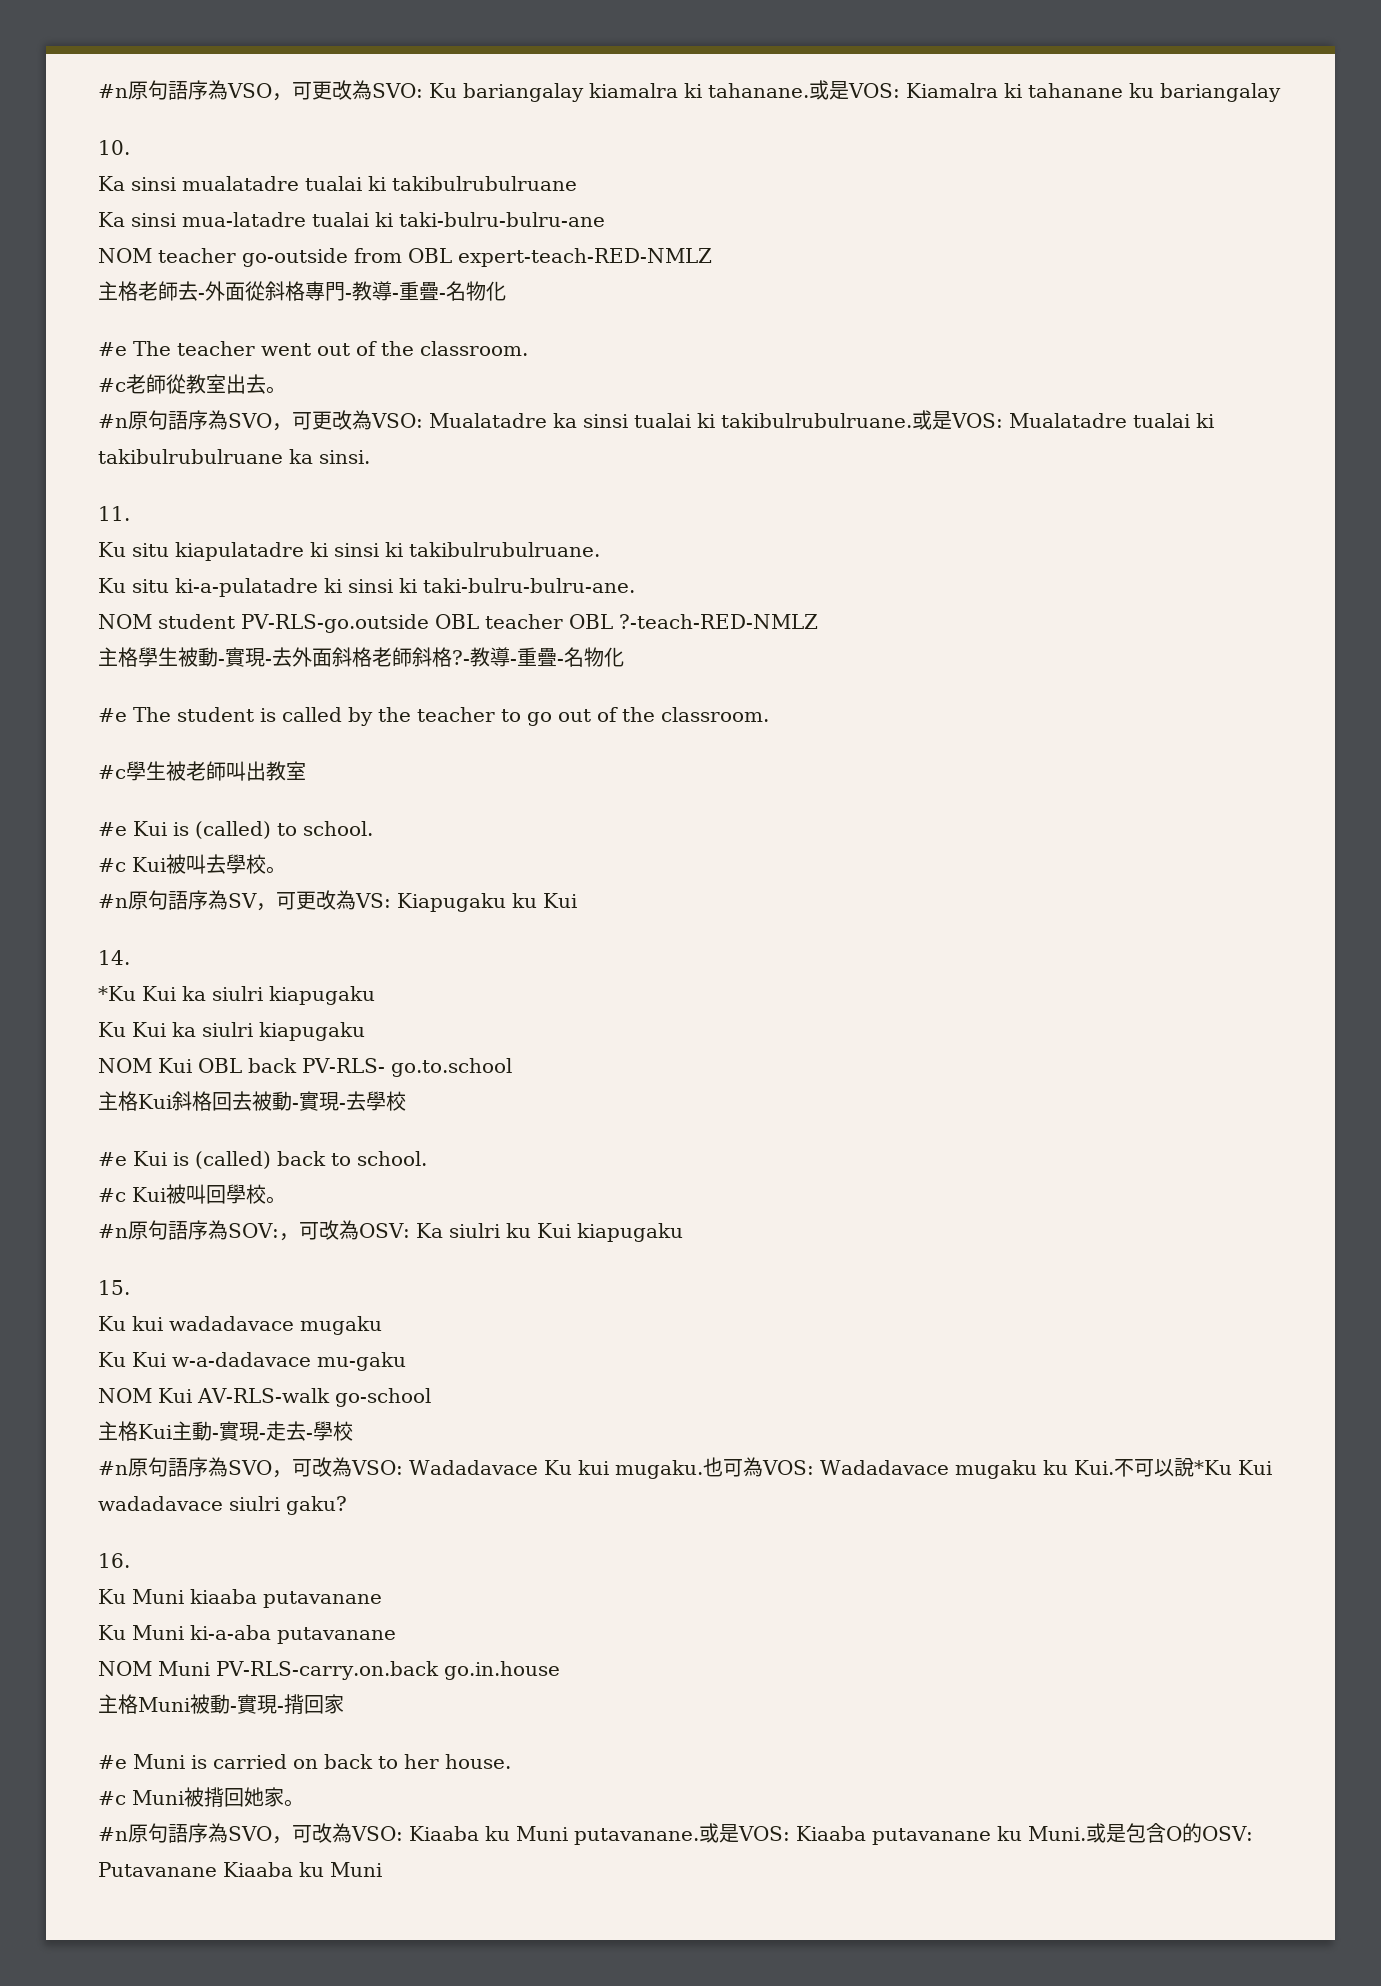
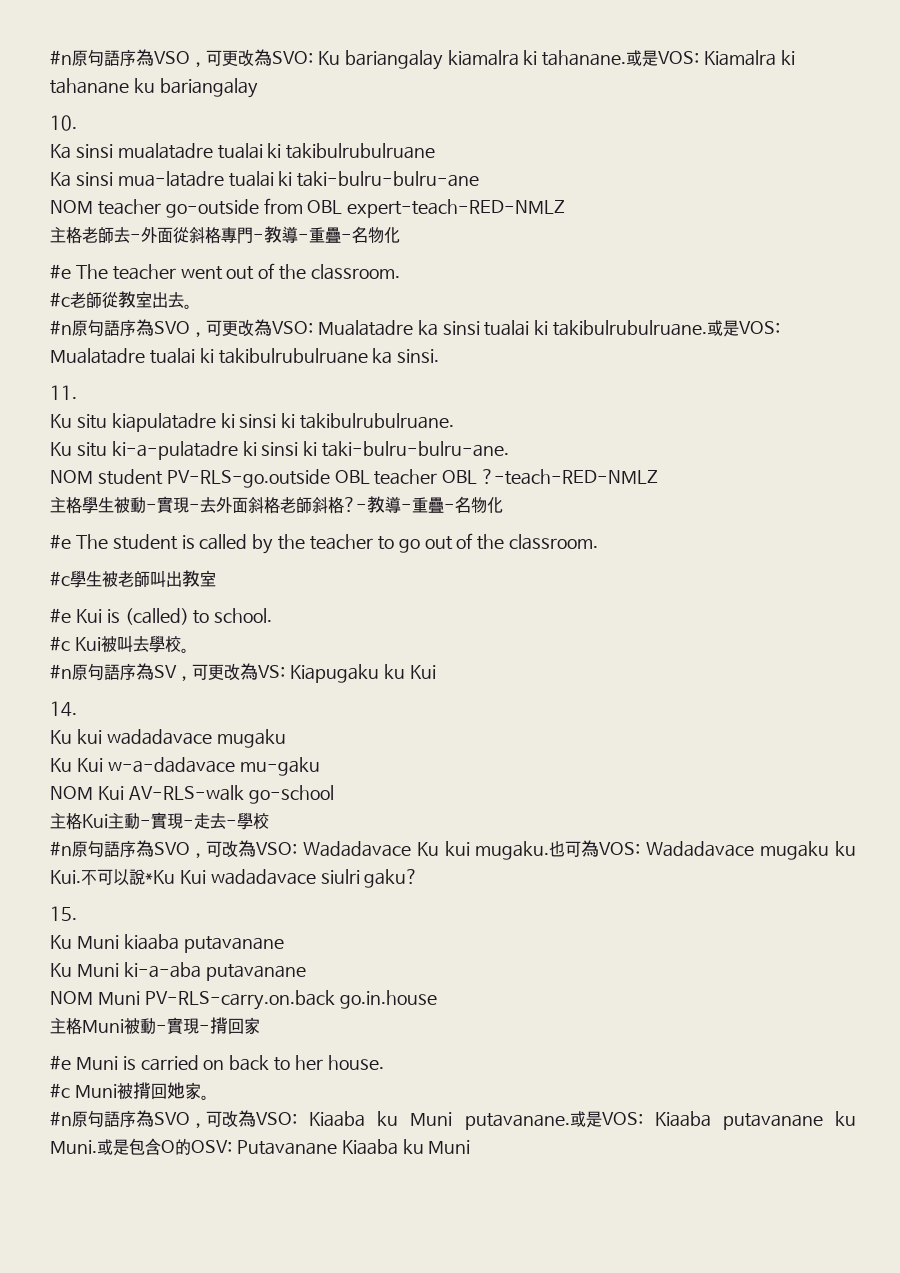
[98,986,375,1005] [98,1022,365,1041] [98,1058,512,1077] [98,1091,406,1111] [98,1151,427,1169] [98,1184,286,1204] [98,1220,683,1242] [98,1280,130,1295] // *Ku Kui ka siulri kiapugaku // Ku Kui ka siulri kiapugaku // NOM Kui OBL back PV-RLS- go.to.school // 主格Kui斜格回去被動-實現-去學校 // #e Kui is (called) back to school. // #c Kui被叫回學校。 // #n原句語序為SOV:，可改為OSV: Ka siulri ku Kui kiapugaku // 15. -> (77, 709) none
[98,1553,130,1568] 16. -> [50,906,77,921] 15.

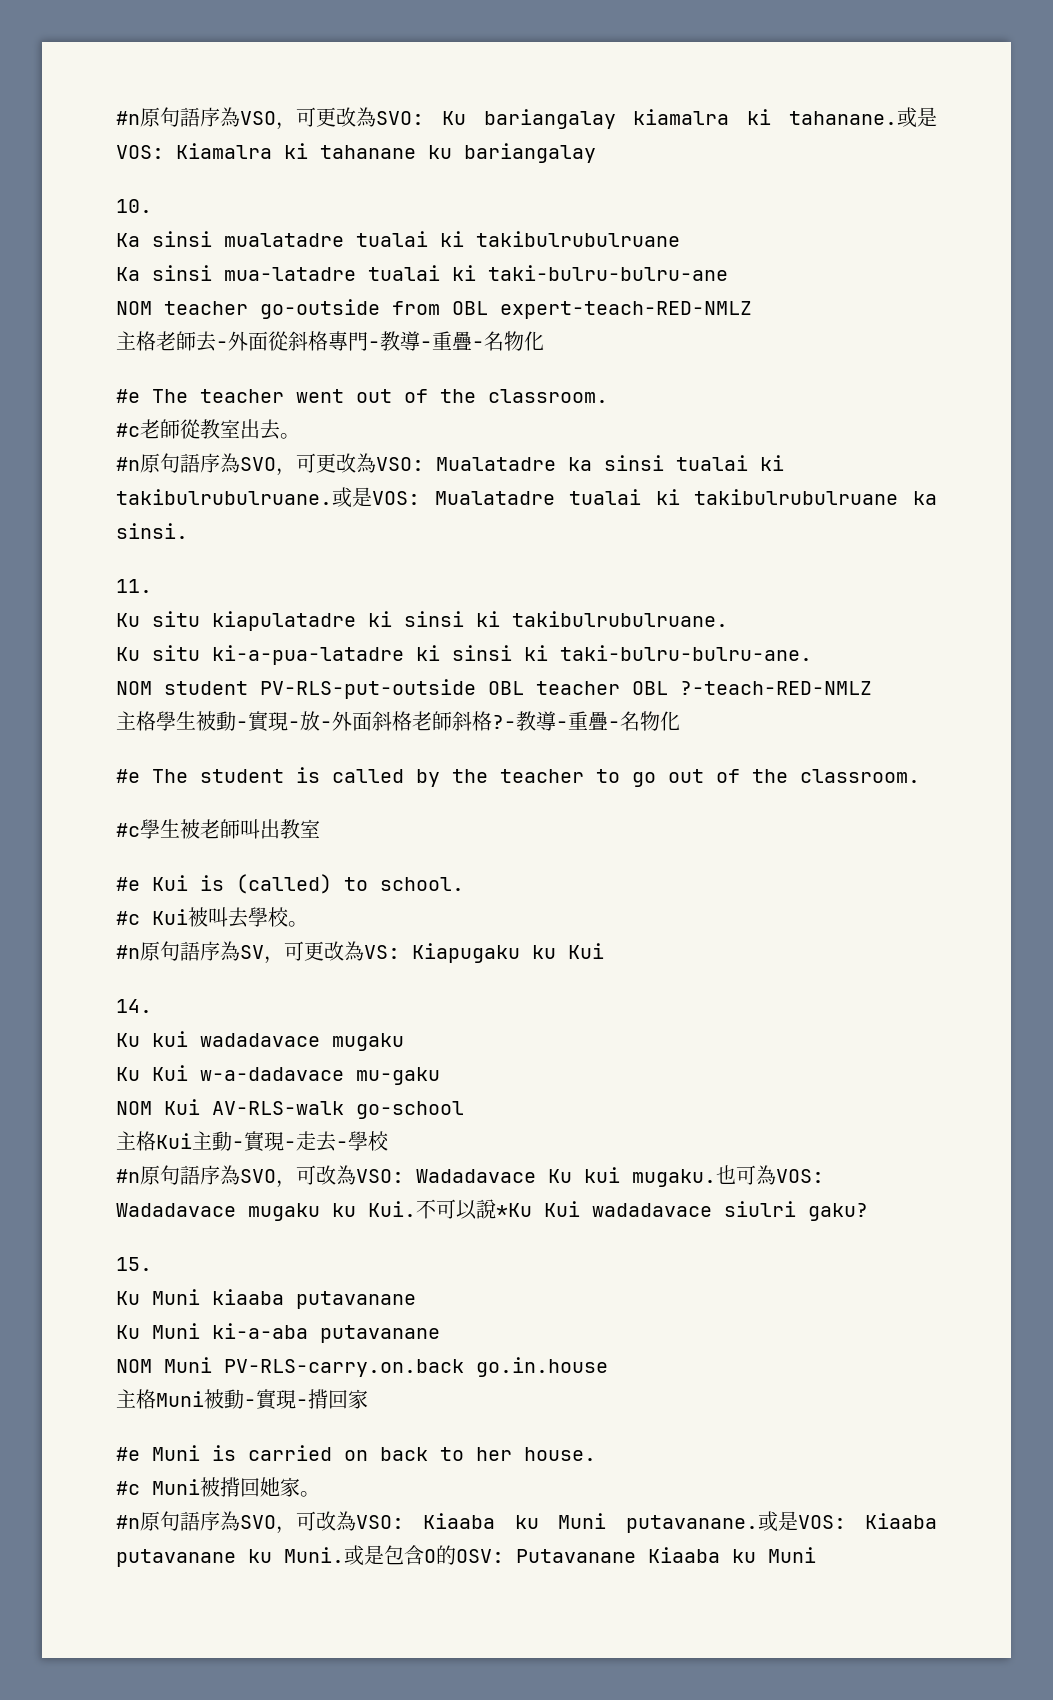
[111,441,238,460] ki-a-pulatadre -> [212,645,404,665] ki-a-pua-latadre
[166,469,330,488] PV-RLS-go.outside -> [260,679,476,699] PV-RLS-put-outside
[200,497,216,513] 去 -> [300,711,332,731] 放-

